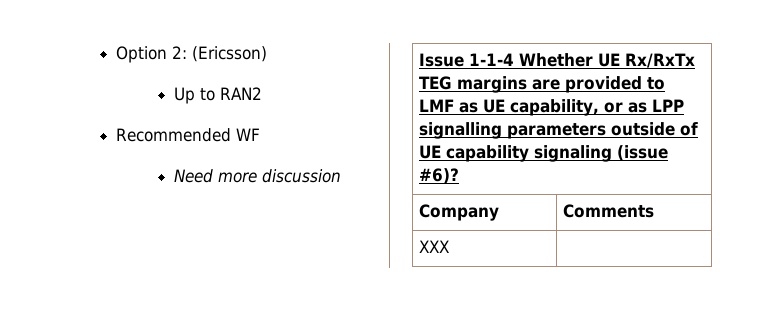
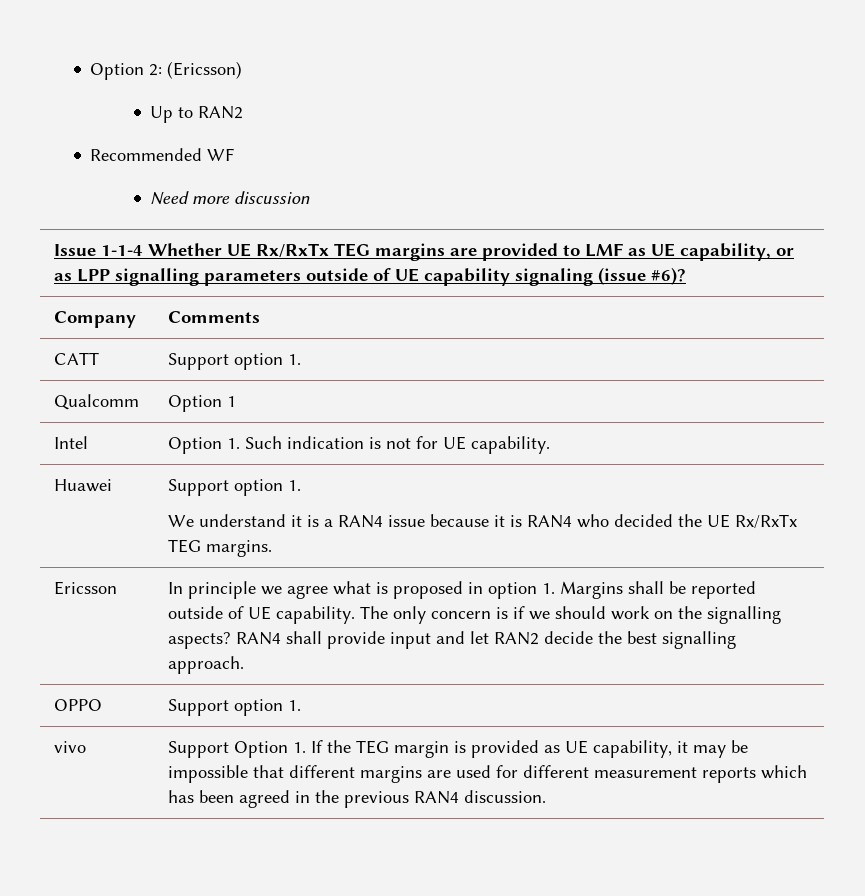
[419,240,450,253] XXX | -> [54,352,100,365] [168,353,302,370] [54,394,140,410] [168,395,237,412] [54,436,89,449] [168,436,551,454] [54,479,113,492] [168,479,302,496] [168,514,798,529] [168,539,273,557] [54,581,118,595] [168,581,757,599] [168,606,782,624] [168,631,737,649] [168,656,245,674] [54,699,103,711] [168,699,302,716] [54,741,87,753] [168,740,749,758] [168,765,808,783] [168,790,547,808] CATT | Support option 1. // Qualcomm | Option 1 // Intel | Option 1. Such indication is not for UE capability. // Huawei | Support option 1. // We understand it is a RAN4 issue because it is RAN4 who decided the UE Rx/RxTx TEG margins. // Ericsson | In principle we agree what is proposed in option 1. Margins shall be reported outside of UE capability. The only concern is if we should work on the signalling aspects? RAN4 shall provide input and let RAN2 decide the best signalling approach. // OPPO | Support option 1. // vivo | Support Option 1. If the TEG margin is provided as UE capability, it may be impossible that different margins are used for different measurement reports which has been agreed in the previous RAN4 discussion.

